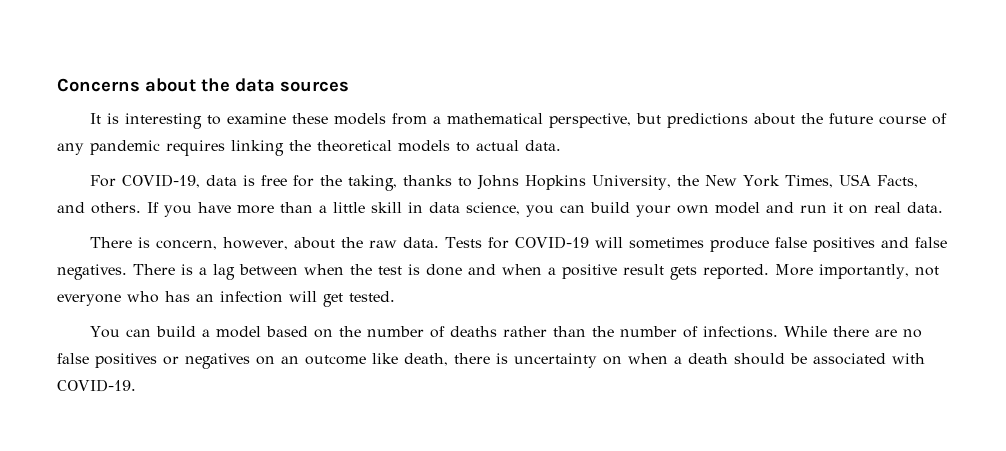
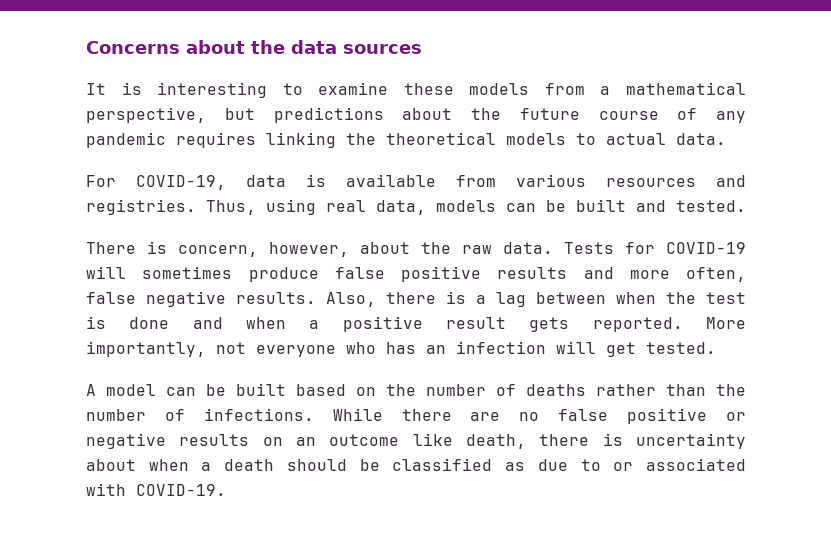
[260,174,918,191] [57,202,943,217] free for the taking, thanks to Johns Hopkins University, the New York Times, USA Facts, and others. If you have more than a little skill in data science, you can build your own model and run it on real data. -> [346,174,746,187] [86,199,746,215] available from various resources and registries. Thus, using real data, models can be built and tested.
[812,237,947,252] [57,264,175,280] positives and false negatives. There -> [401,266,746,282] [86,291,436,307] positive results and more often, false negative results. Also, there
[89,326,261,338] You can build a model -> [86,383,286,396] A model can be built
[95,353,250,369] positives or negatives -> [627,408,747,424] [86,433,250,449] positive or negative results
[603,356,622,365] on -> [86,459,136,471] about
(807, 358) none -> [392,458,634,471] classified as due to or

